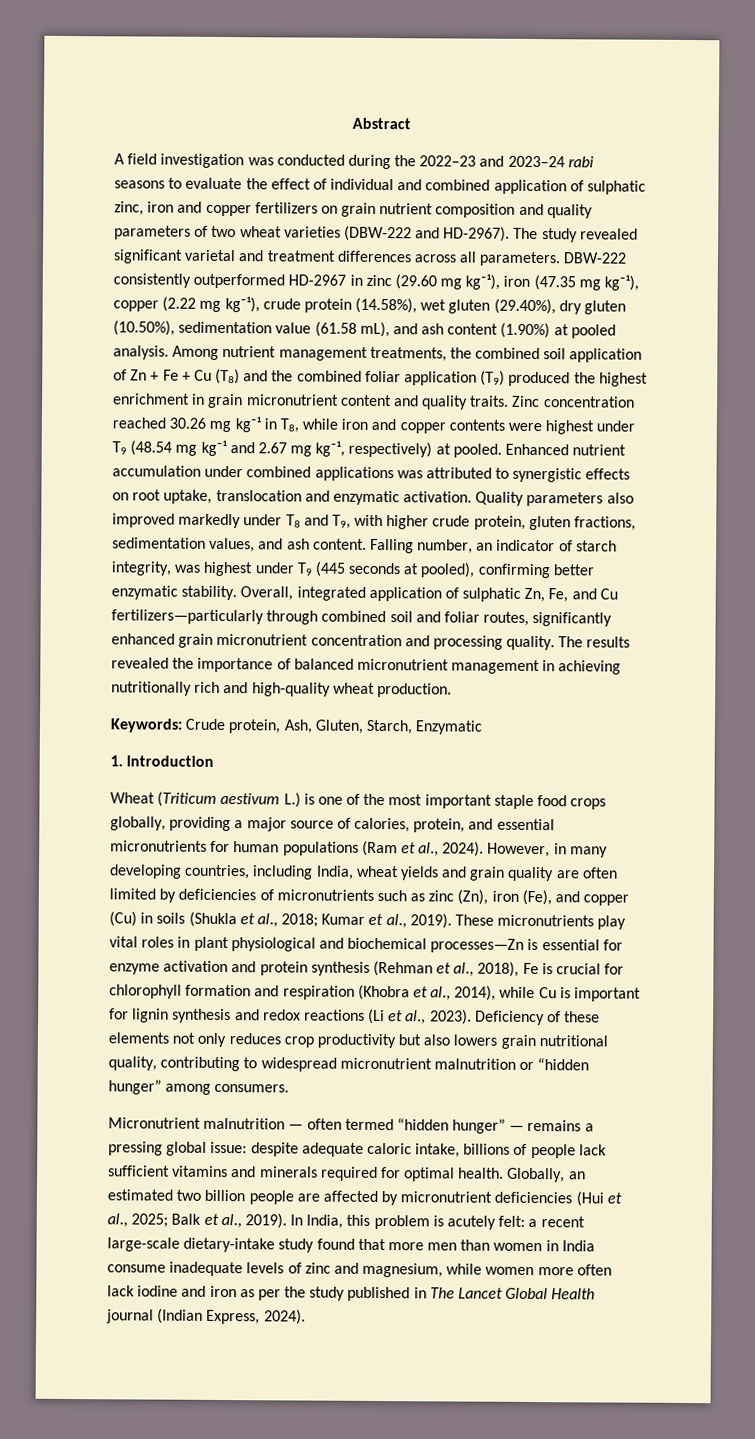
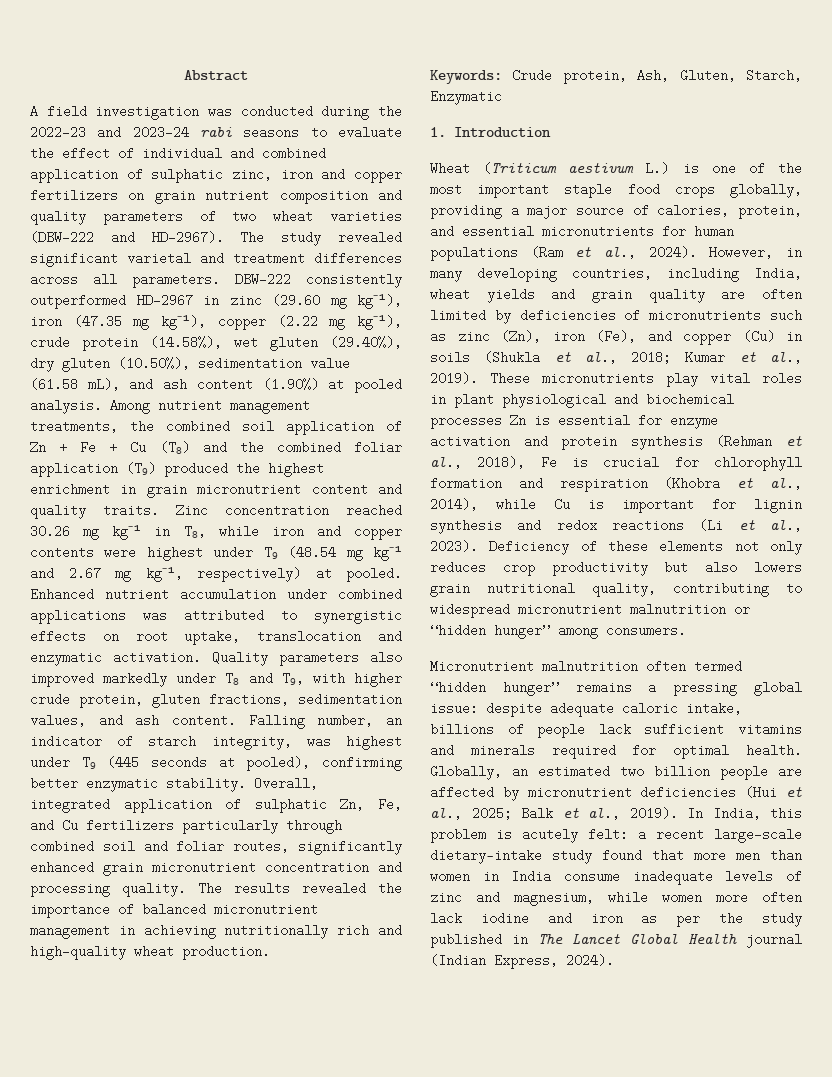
[111,609,264,625] fertilizers—particularly -> [86,819,278,834] fertilizers particularly
[430,938,525,953] processes—Zn -> [430,414,526,429] processes Zn
[288,1124,304,1130] — -> (638, 666) none
[509,1125,525,1131] — -> (559, 688) none

